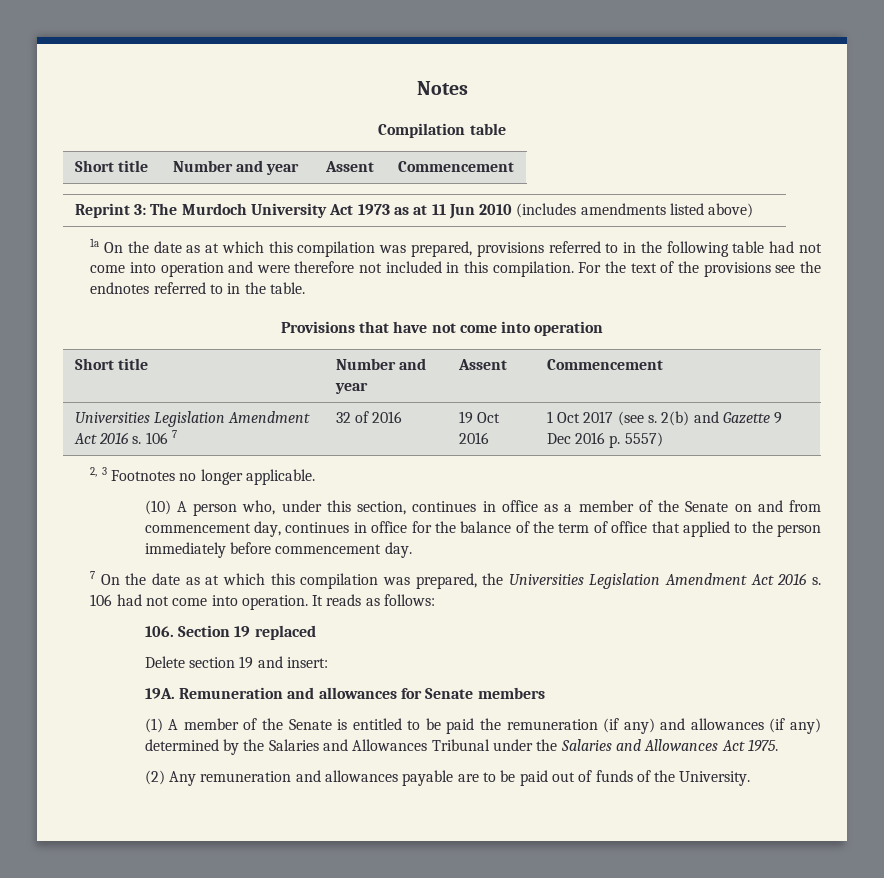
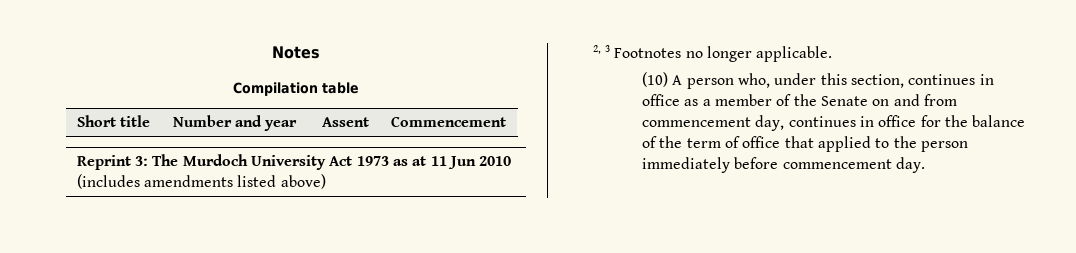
[90,238,823,257] [90,261,821,277] [90,282,305,294] [280,321,604,336] [74,358,148,370] [335,358,426,370] [334,382,368,394] [457,359,507,370] [546,359,663,370] [74,411,311,427] [73,430,177,444] [335,411,403,423] [458,411,500,424] [458,432,489,444] [546,411,783,426] [546,432,663,448] // 1a On the date as at which this compilation was prepared, provisions referred to in the following table had not come into operation and were therefore not included in this compilation. For the text of the provisions see the endnotes referred to in the table. // Provisions that have not come into operation // Short title | Number and year | Assent | Commencement // Universities Legislation Amendment Act 2016 s. 106 7 | 32 of 2016 | 19 Oct 2016 | 1 Oct 2017 (see s. 2(b) and Gazette 9 Dec 2016 p. 5557) -> (326, 181) none
[90,571,822,589] [90,594,436,610] [144,625,316,640] [144,656,328,669] [144,687,545,699] [144,718,821,734] [144,739,778,755] [144,770,751,786] // 7 On the date as at which this compilation was prepared, the Universities Legislation Amendment Act 2016 s. 106 had not come into operation. It reads as follows: // 106. Section 19 replaced // Delete section 19 and insert: // 19A. Remuneration and allowances for Senate members // (1) A member of the Senate is entitled to be paid the remuneration (if any) and allowances (if any) determined by the Salaries and Allowances Tribunal under the Salaries and Allowances Act 1975. // (2) Any remuneration and allowances payable are to be paid out of funds of the University. -> (926, 165) none

